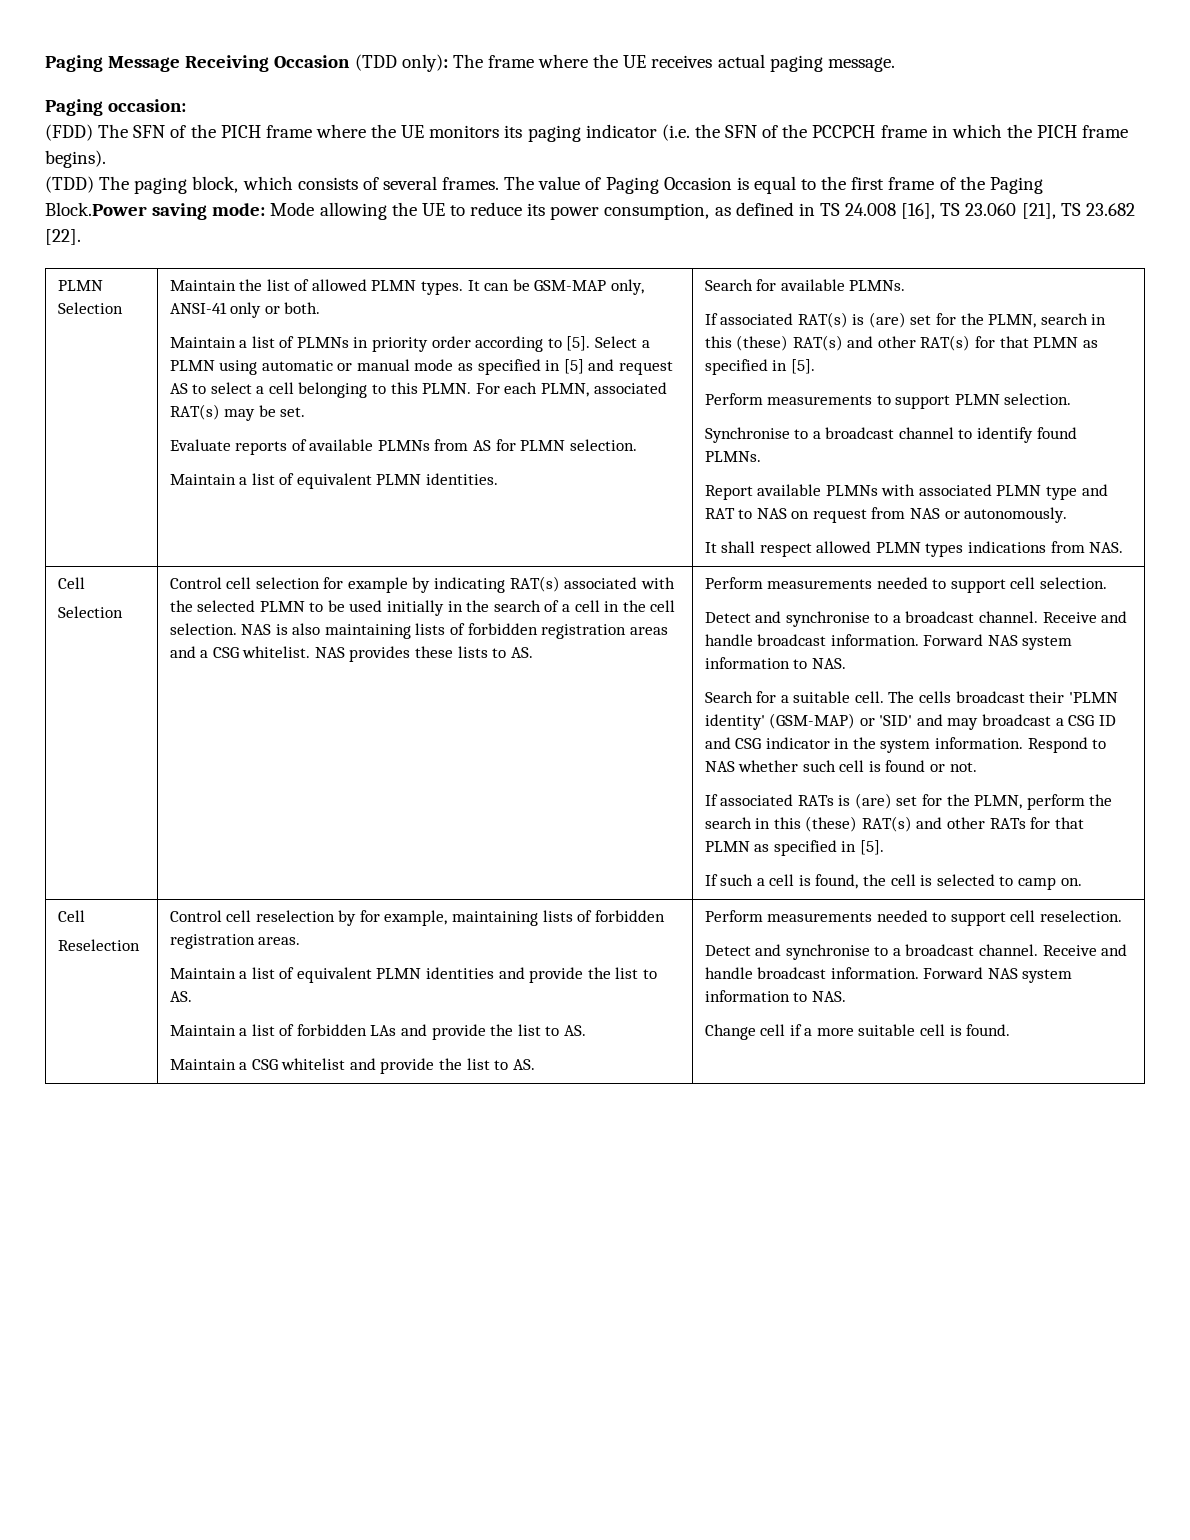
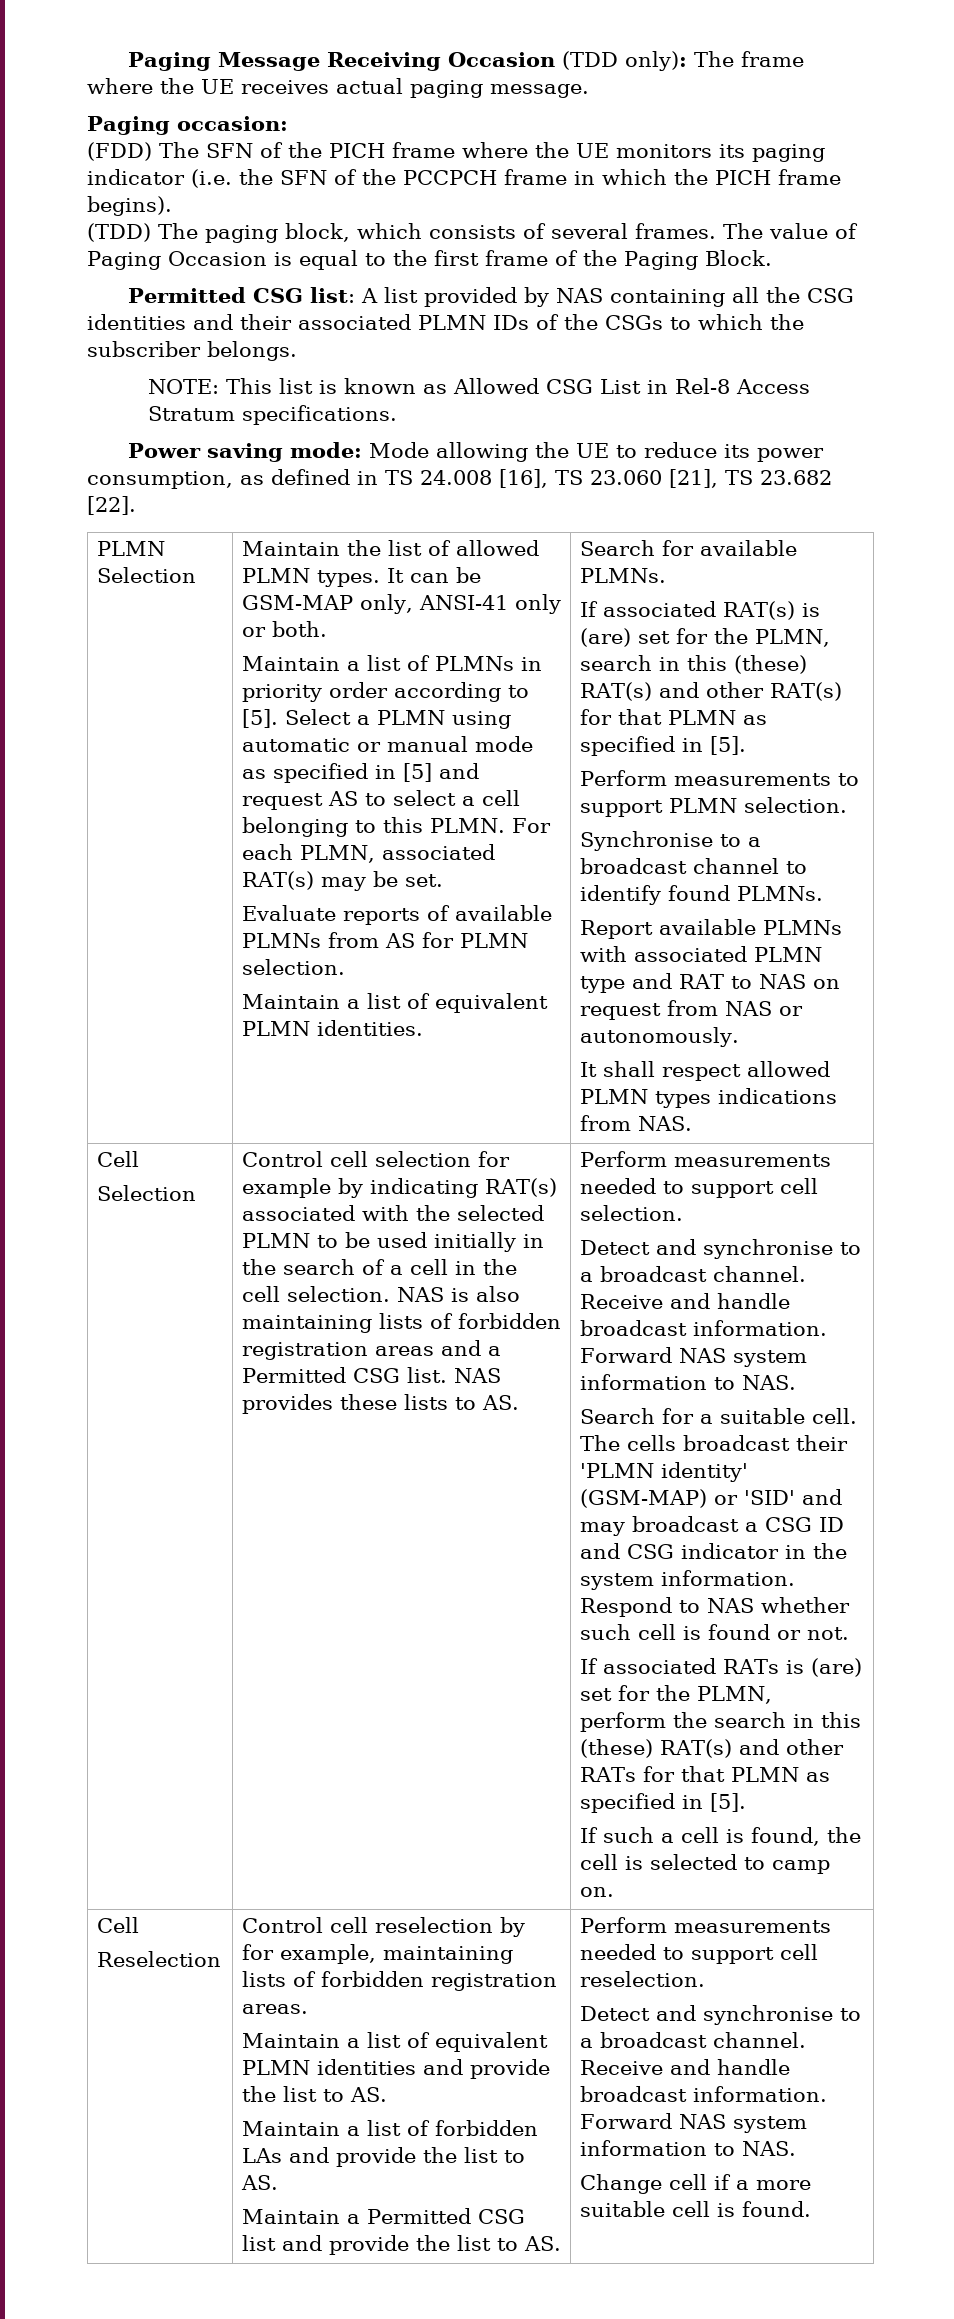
[45,202,147,216] Block.Power -> [704,250,772,266] [127,287,854,307] [87,314,804,330] [87,341,297,361] [148,378,811,394] [148,405,398,425] [127,443,201,458] Block. // Permitted CSG list: A list provided by NAS containing all the CSG identities and their associated PLMN IDs of the CSGs to which the subscriber belongs. // NOTE: This list is known as Allowed CSG List in Rel-8 Access Stratum specifications. // Power
[212,646,311,658] CSG whitelist. -> [241,1367,447,1383] Permitted CSG list.
[251,1058,346,1070] CSG whitelist -> [366,2208,525,2224] [241,2235,276,2251] Permitted CSG list

